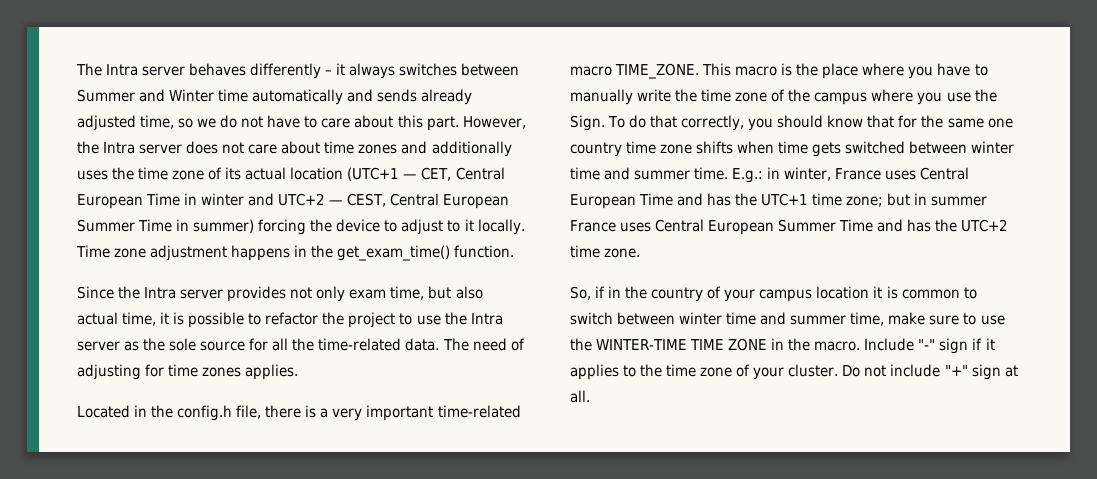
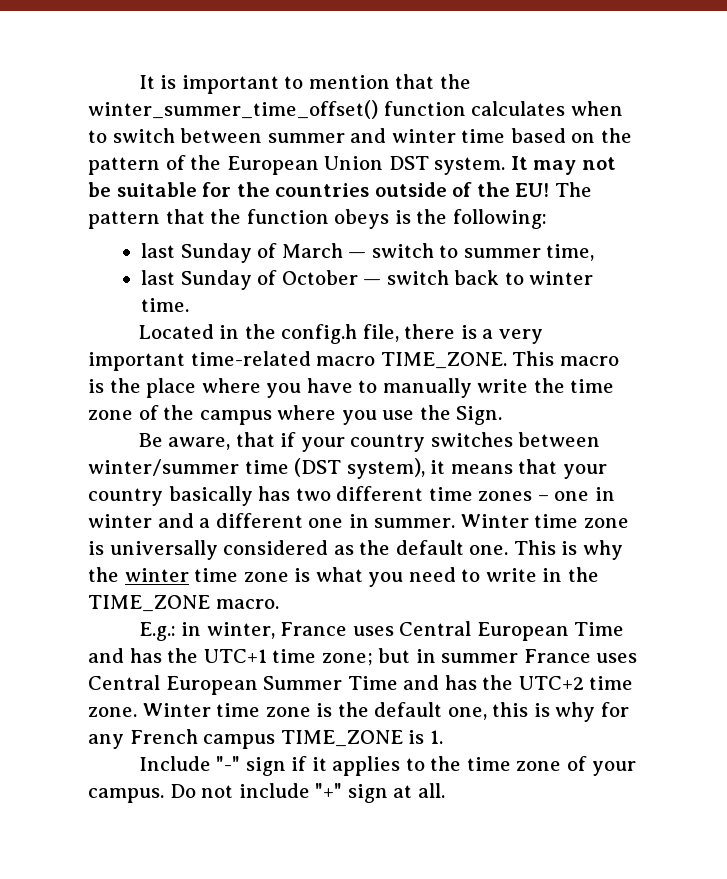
[76,63,520,79] [77,89,473,105] [77,115,526,131] [77,141,512,157] [77,167,505,181] [77,193,510,209] [77,219,525,235] [76,245,515,261] [77,286,483,302] [77,312,503,328] [77,338,525,351] [77,364,299,380] The Intra server behaves differently – it always switches between Summer and Winter time automatically and sends already adjusted time, so we do not have to care about this part. However, the Intra server does not care about time zones and additionally uses the time zone of its actual location (UTC+1 — CET, Central European Time in winter and UTC+2 — CEST, Central European Summer Time in summer) forcing the device to adjust to it locally. Time zone adjustment happens in the get_exam_time() function. // Since the Intra server provides not only exam time, but also actual time, it is possible to refactor the project to use the Intra server as the sole source for all the time-related data. The need of adjusting for time zones applies. -> [138,74,471,94] [88,100,623,119] [88,128,632,143] [88,155,616,175] [88,182,592,197] [88,209,547,229] [141,243,595,263] [141,270,594,290] [141,298,190,312] It is important to mention that the winter_summer_time_offset() function calculates when to switch between summer and winter time based on the pattern of the European Union DST system. It may not be suitable for the countries outside of the EU! The pattern that the function obeys is the following: // last Sunday of March — switch to summer time, // last Sunday of October — switch back to winter time.
[608,115,1013,131] [570,141,1015,157] [570,167,729,180] To do that correctly, you should know that for the same one country time zone shifts when time gets switched between winter time and summer time. -> [138,432,601,452] [88,458,607,479] [88,486,615,506] [88,513,629,528] [88,540,623,560] [88,567,599,587] [88,595,279,612] // Be aware, that if your country switches between winter/summer time (DST system), it means that your country basically has two different time zones – one in winter and a different one in summer. Winter time zone is universally considered as the default one. This is why the winter time zone is what you need to write in the TIME_ZONE macro. //
[570,286,977,302] [570,312,1005,326] [570,338,861,351] // So, if in the country of your campus location it is common to switch between winter time and summer time, make sure to use the WINTER-TIME TIME ZONE in the macro. -> [142,702,629,722] [88,729,443,749] Winter time zone is the default one, this is why for any French campus TIME_ZONE is 1. //
[788,364,839,377] cluster. -> [88,788,164,803] campus.

